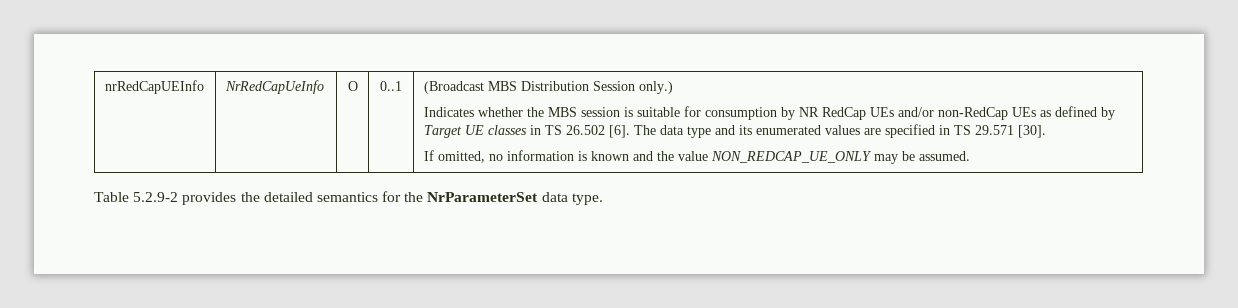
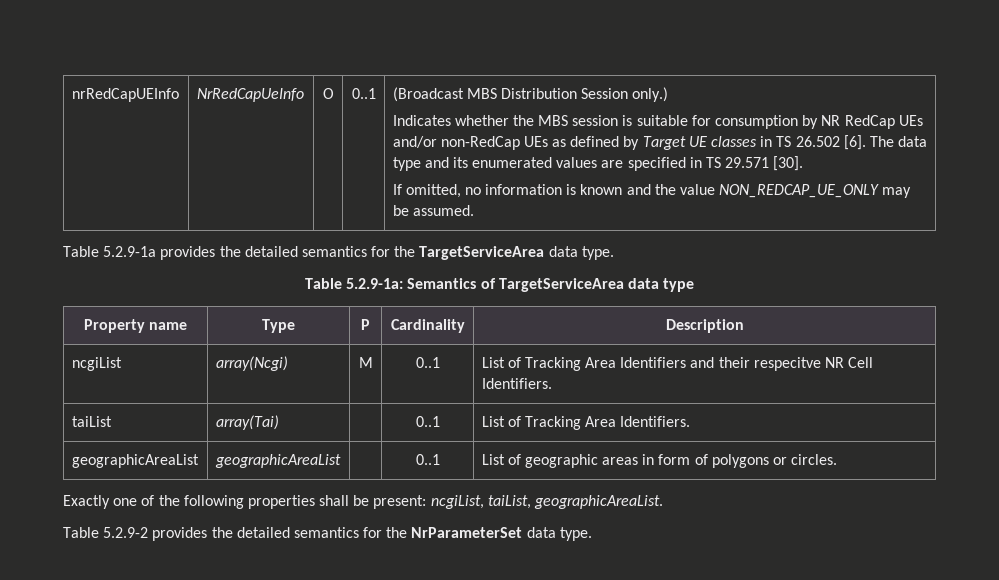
(970, 156) none -> [63,246,614,260] [304,278,695,292] [83,319,188,333] [262,319,295,333] [361,319,370,330] [390,319,465,333] [665,319,744,333] [71,357,122,371] [215,356,288,371] [358,357,373,368] [415,357,440,368] [481,357,874,371] [481,378,552,389] [71,416,112,427] [215,415,279,430] [415,416,440,427] [481,416,691,430] [71,454,199,468] [214,454,341,468] [415,454,440,465] [481,454,838,468] [63,495,664,509] // Table 5.2.9-1a provides the detailed semantics for the TargetServiceArea data type. // Table 5.2.9-1a: Semantics of TargetServiceArea data type // Property name | Type | P | Cardinality | Description // ncgiList | array(Ncgi) | M | 0..1 | List of Tracking Area Identifiers and their respecitve NR Cell Identifiers. // taiList | array(Tai) | | 0..1 | List of Tracking Area Identifiers. // geographicAreaList | geographicAreaList | | 0..1 | List of geographic areas in form of polygons or circles. // Exactly one of the following properties shall be present: ncgiList, taiList, geographicAreaList.

